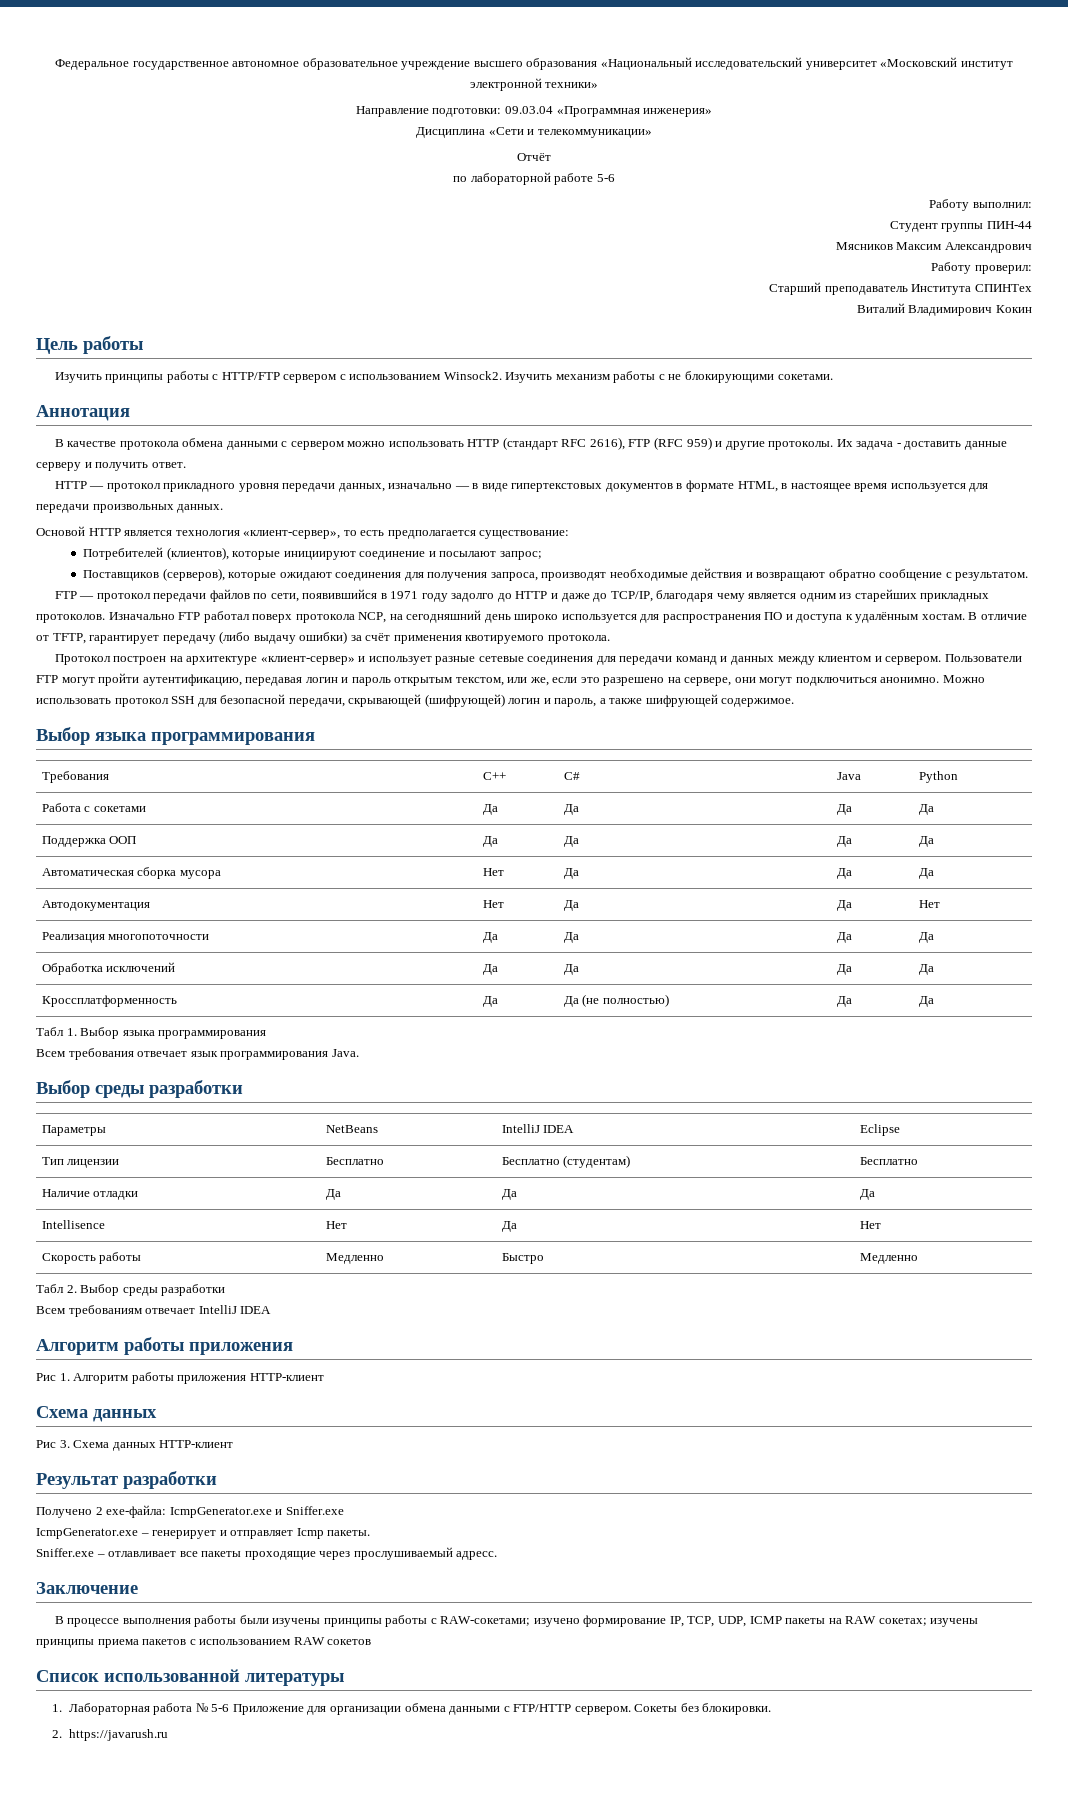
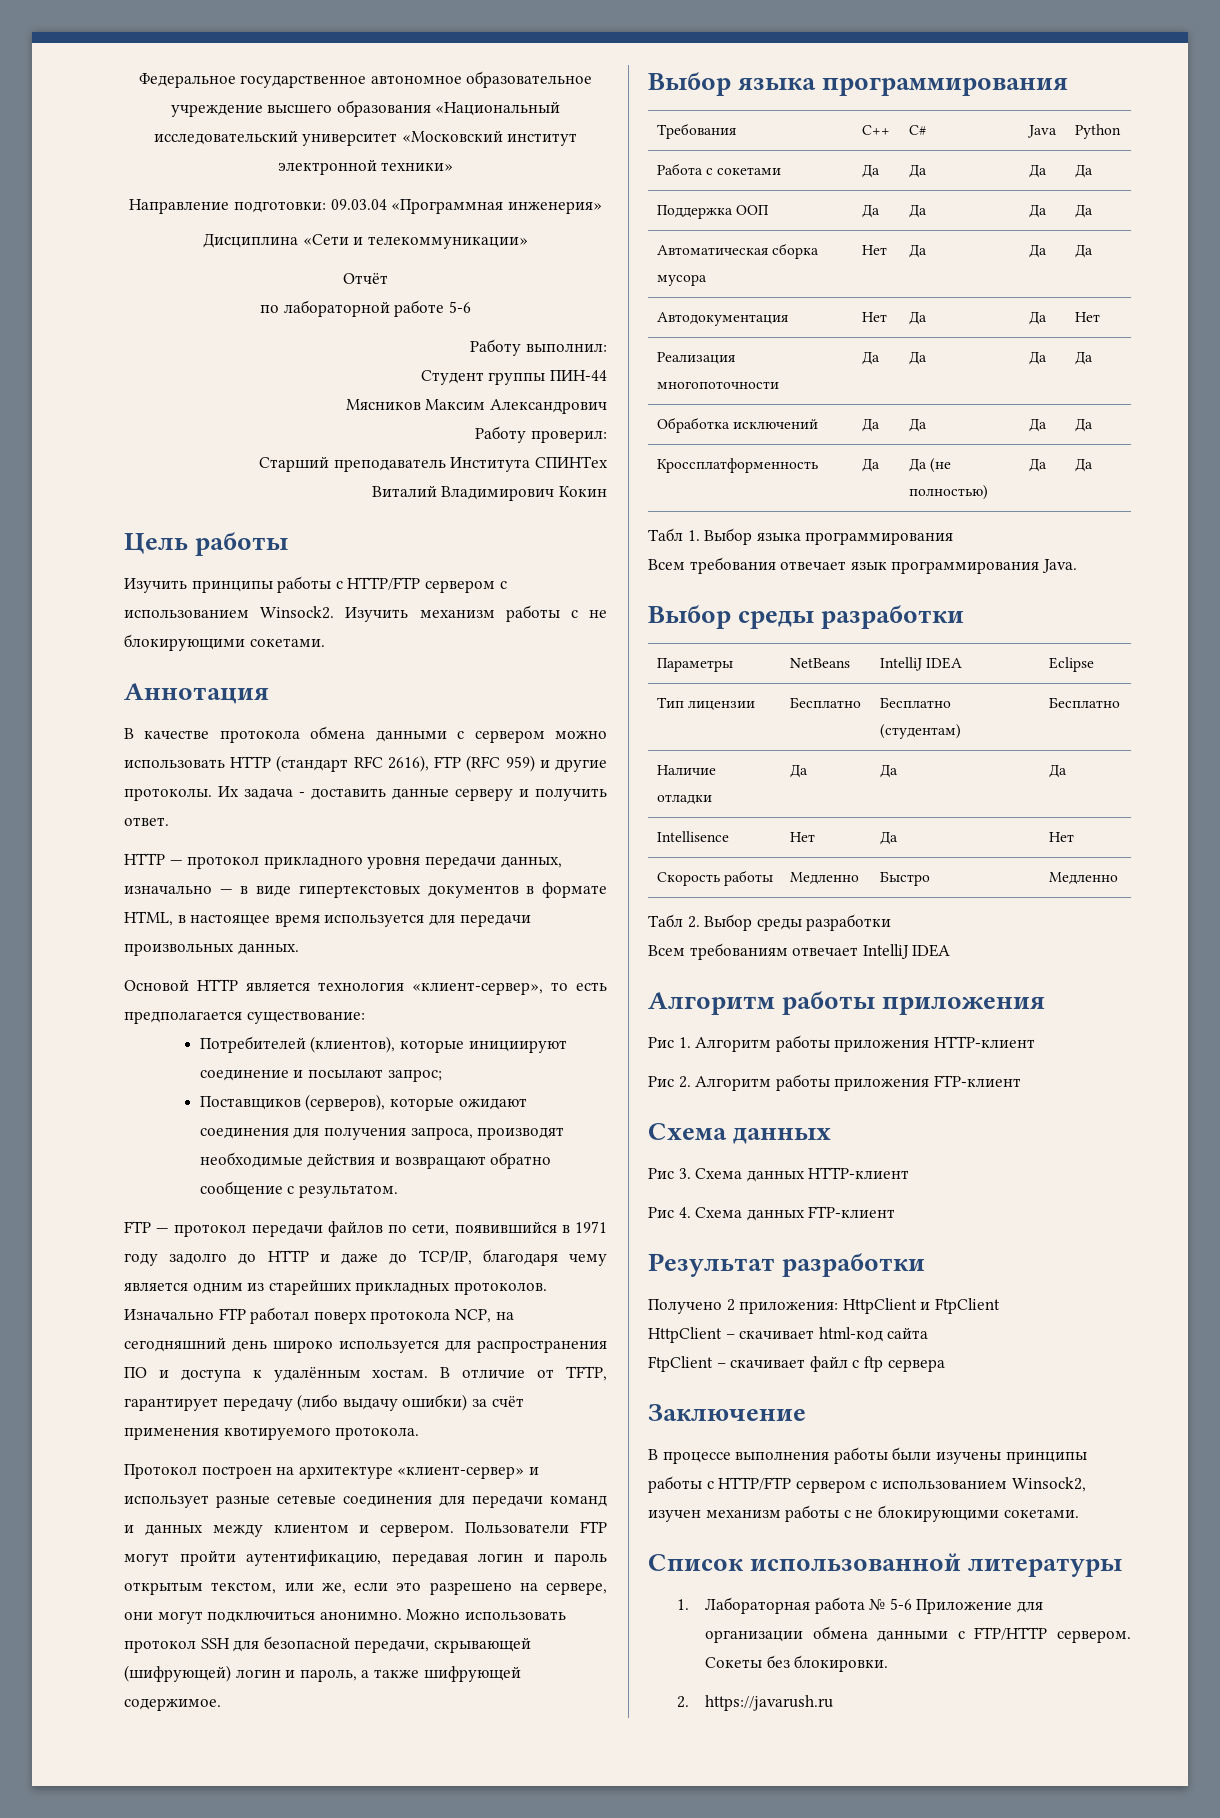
(324, 1377) none -> [648,1074,1021,1091] // Рис 2. Алгоритм работы приложения FTP-клиент
(234, 1444) none -> [648,1206,896,1221] // Рис 4. Схема данных FTP-клиент
[106,1505,344,1518] [36,1528,371,1539] [36,1547,498,1560] exe-файла: IcmpGenerator.exe и Sniffer.exe // IcmpGenerator.exe – генерирует и отправляет Icmp пакеты. // Sniffer.exe – отлавливает все пакеты проходящие через прослушиваемый адресс. -> [739,1298,1000,1314] [648,1327,929,1343] [648,1356,945,1372] приложения: HttpClient и FtpClient // HttpClient – скачивает html-код сайта // FtpClient – скачивает файл с ftp сервера
[440,1615,979,1627] [36,1637,372,1648] RAW-сокетами; изучено формирование IP, TCP, UDP, ICMP пакеты на RAW сокетах; изучены принципы приема пакетов с использованием RAW сокетов -> [718,1477,1086,1493] [648,1505,1079,1522] HTTP/FTP сервером с использованием Winsock2, изучен механизм работы с не блокирующими сокетами.

